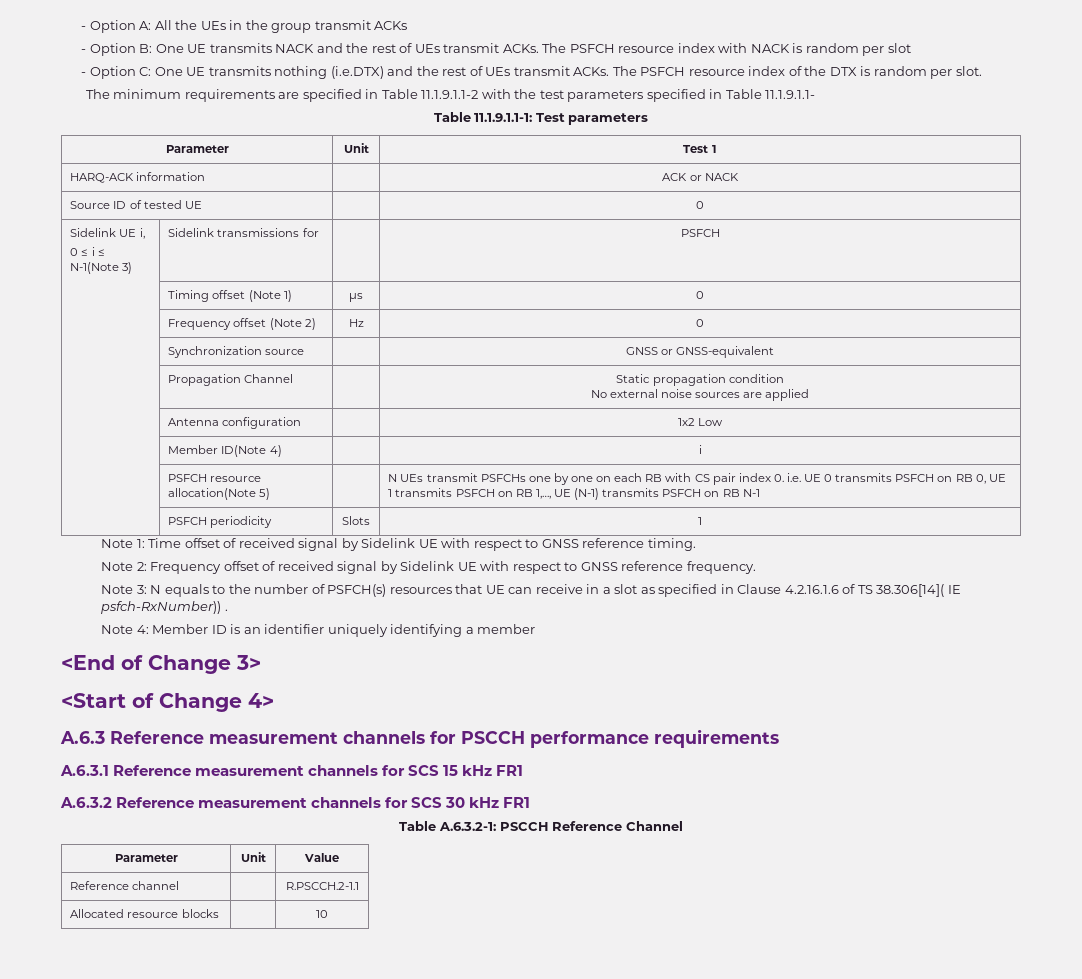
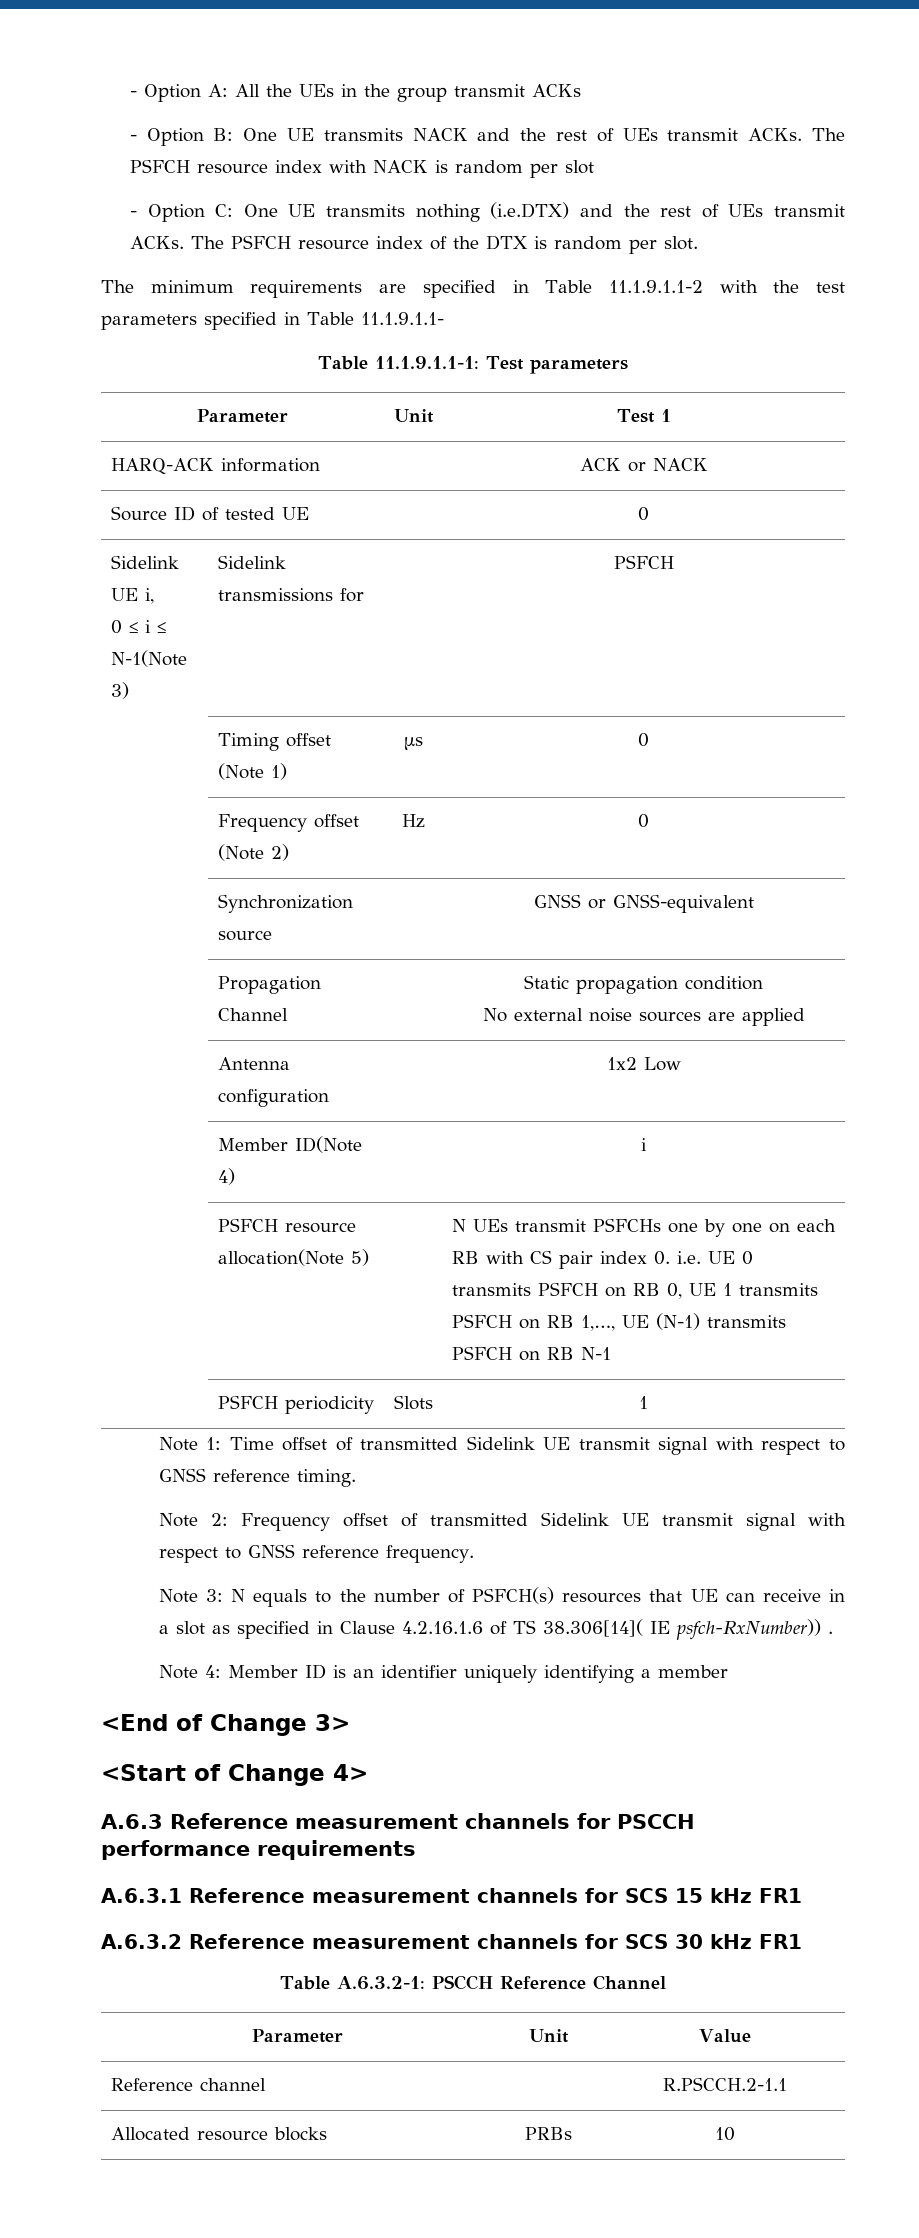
[238,538,438,551] received signal by Sidelink UE -> [360,1436,709,1455] transmitted Sidelink UE transmit signal
[277,561,477,574] received signal by Sidelink UE -> [429,1512,796,1531] transmitted Sidelink UE transmit signal
(219, 913) none -> [525,2127,572,2140] PRBs

